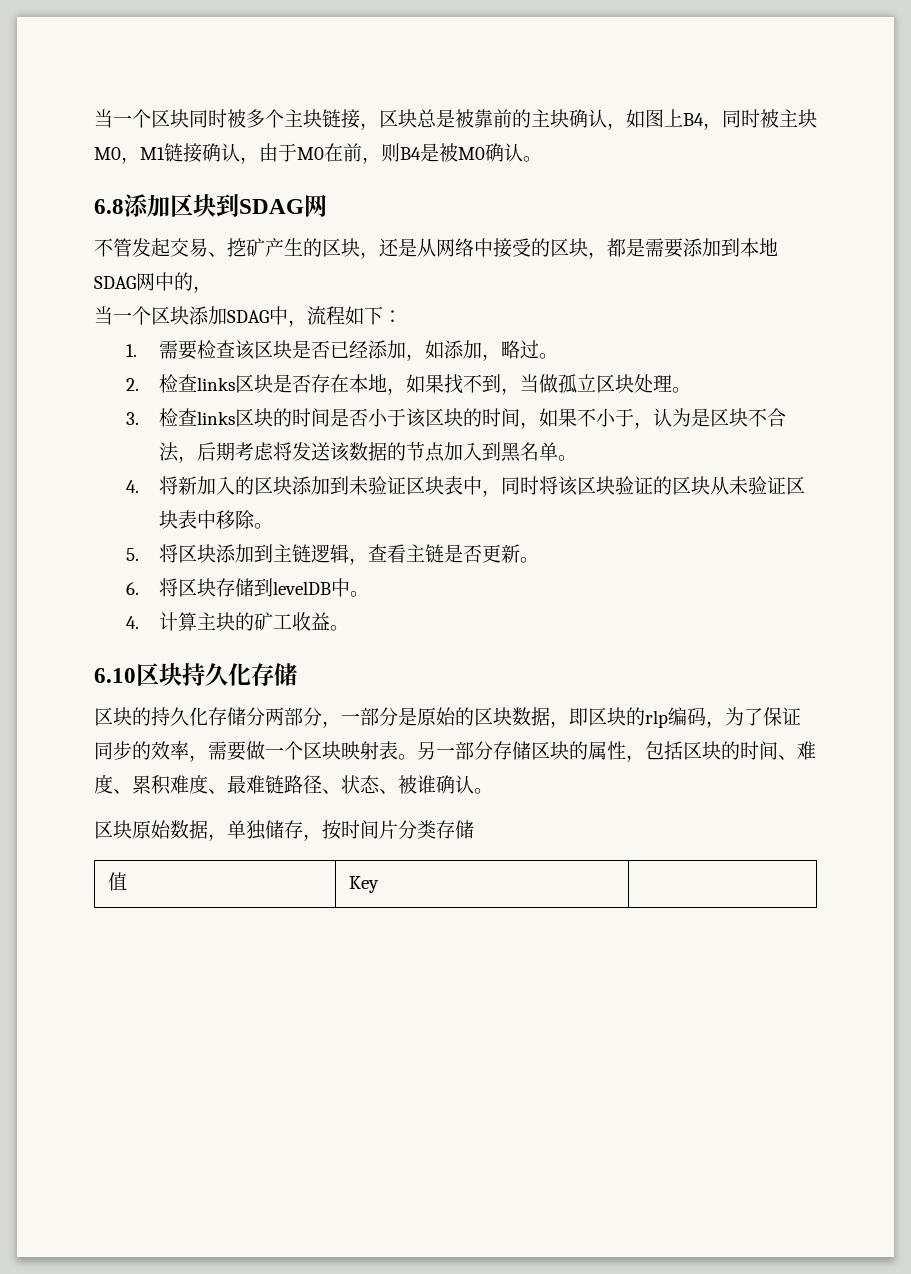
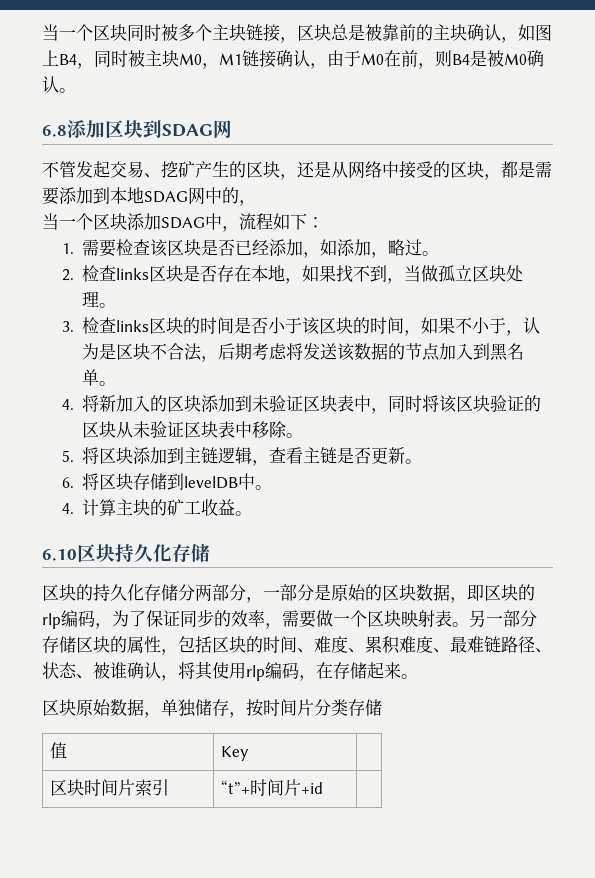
(474, 784) none -> [161,661,401,681] ，将其使用rlp编码，在存储起来
(379, 884) none -> [50,779,170,796] [221,779,324,796] // 区块时间片索引 | “t”+时间片+id |

